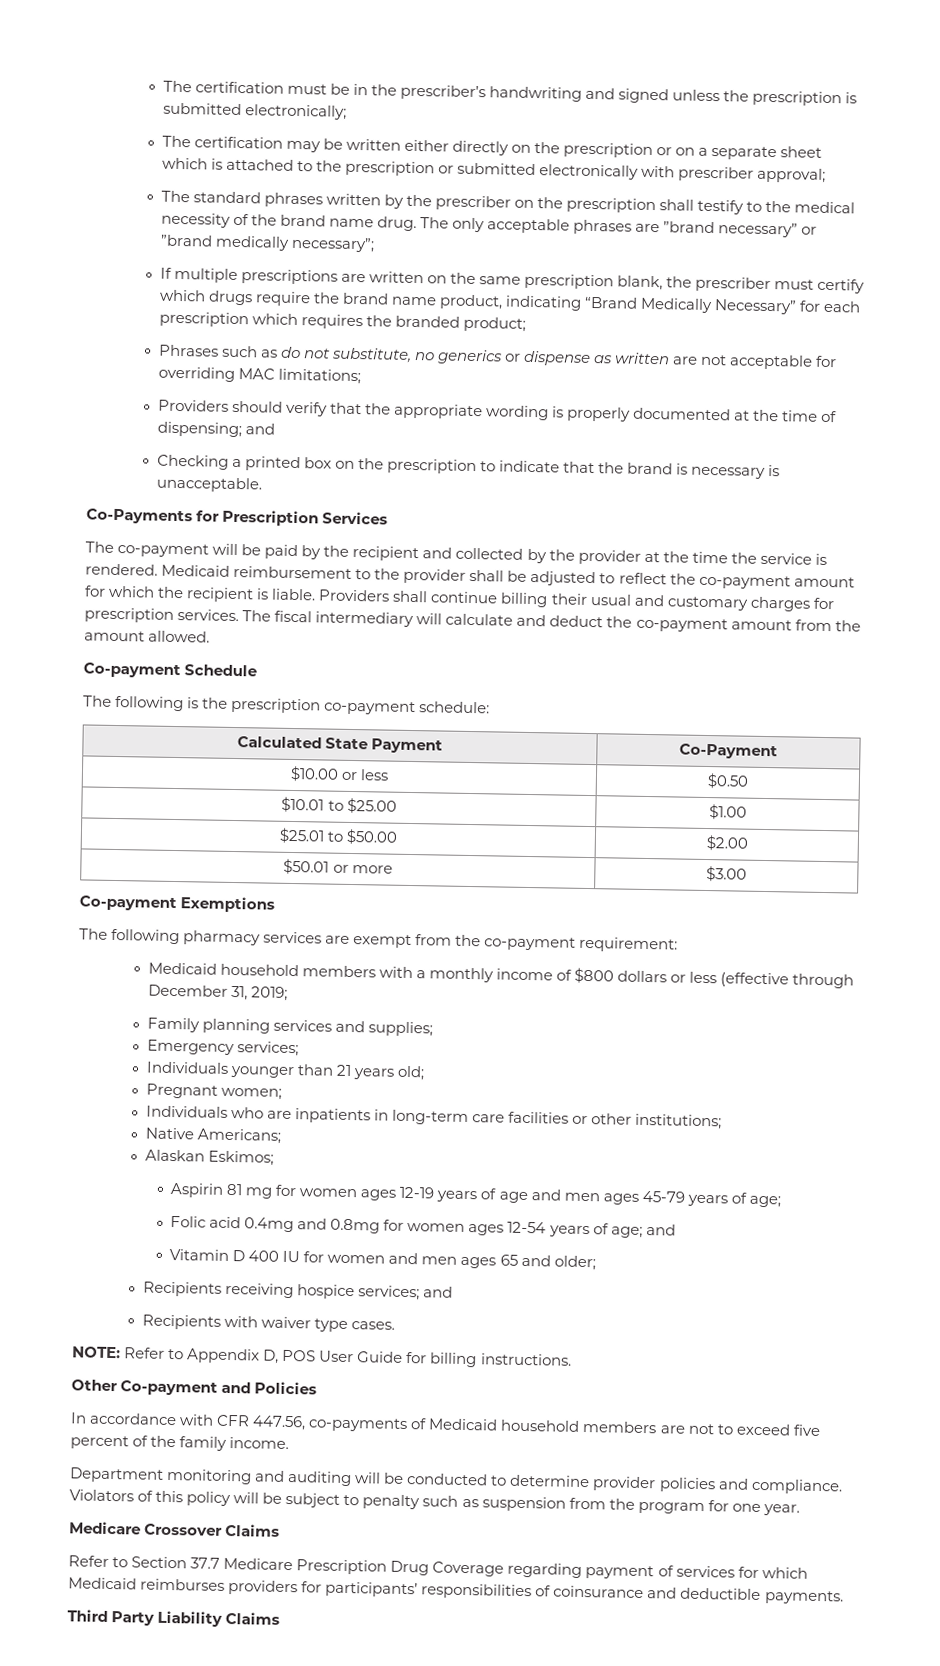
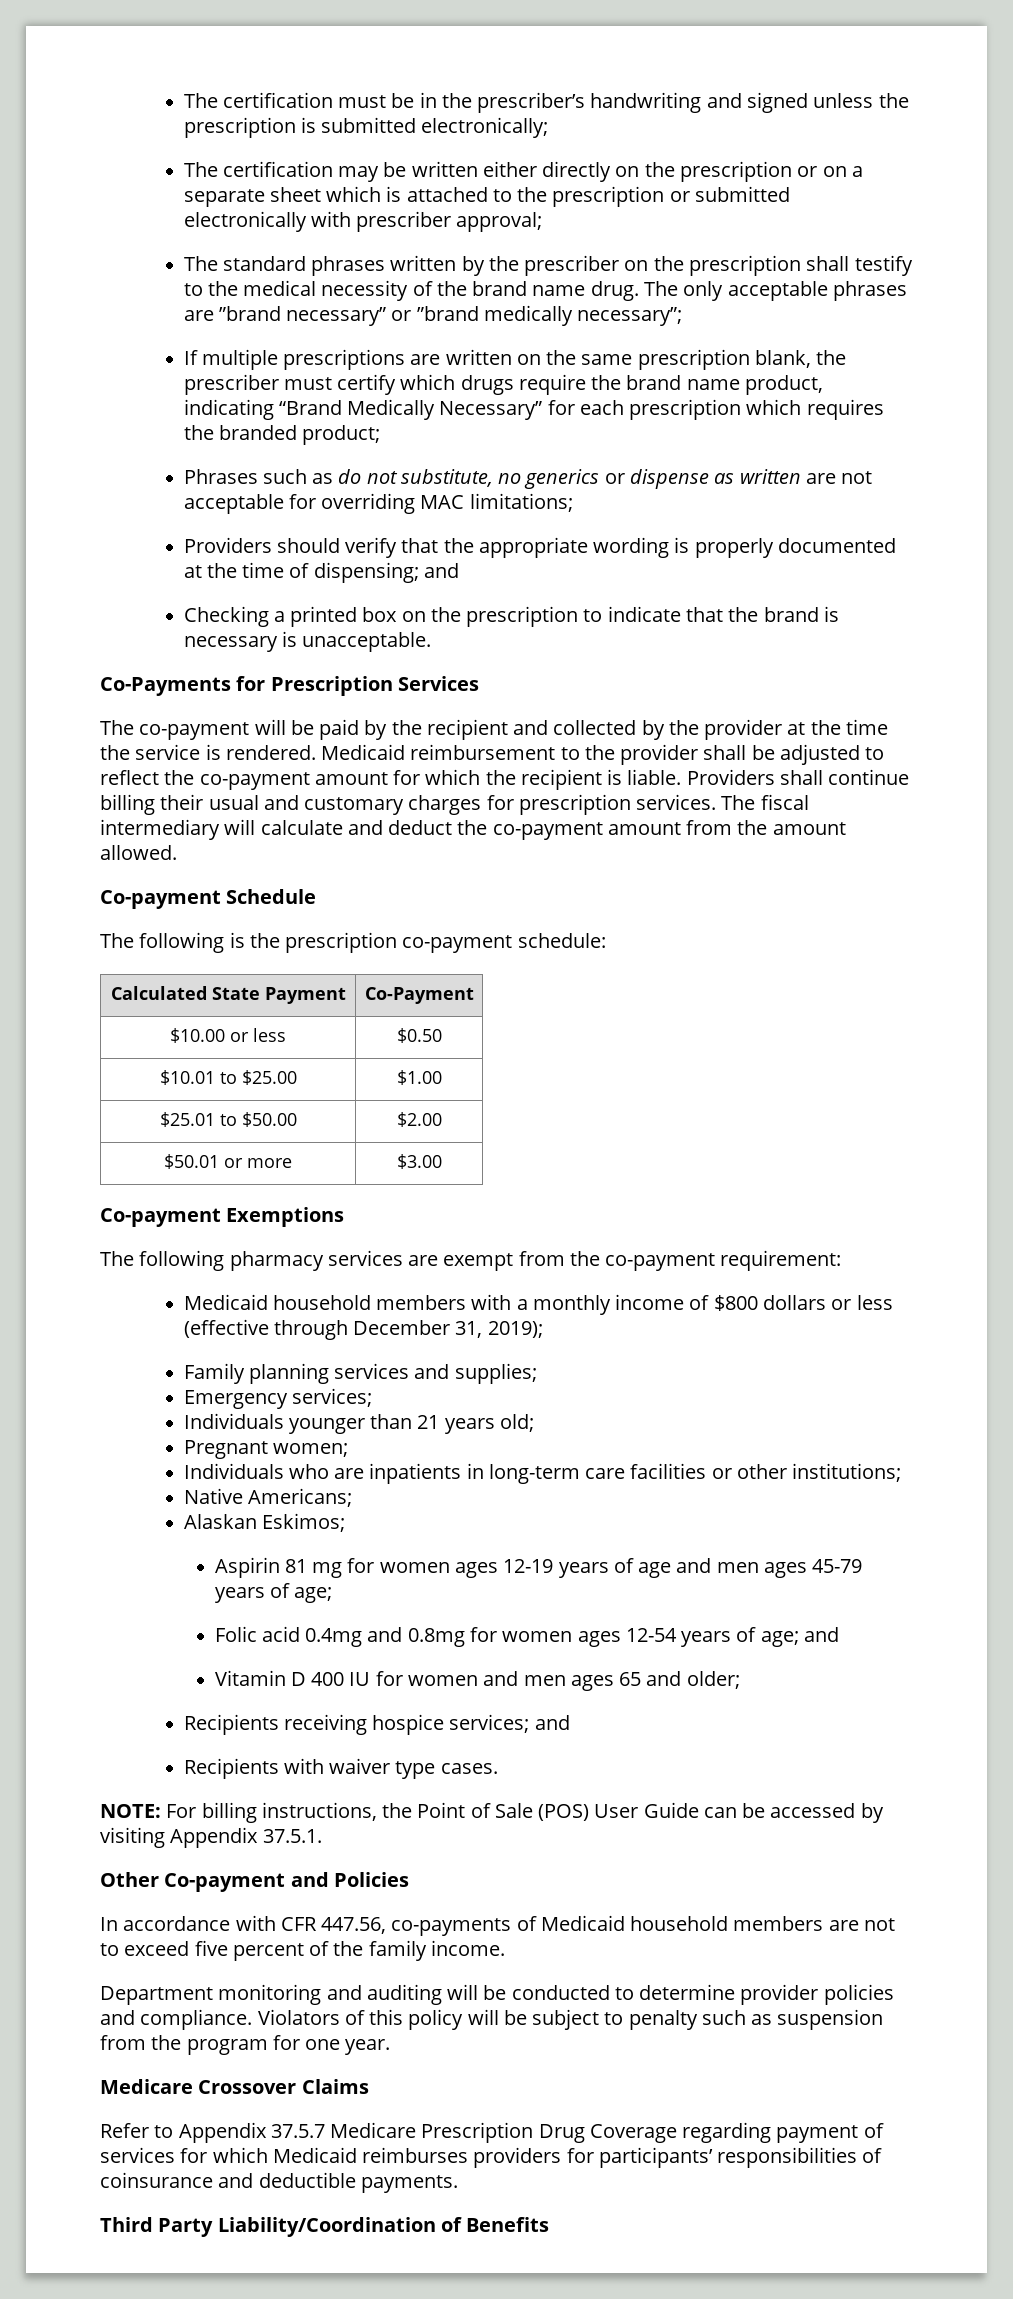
[250,986,288,1001] 2019; -> [487,1321,543,1338] 2019);
[124,1347,572,1368] Refer to Appendix D, POS User Guide for billing instructions. -> [166,1802,884,1823] [100,1827,322,1848] For billing instructions, the Point of Sale (POS) User Guide can be accessed by visiting Appendix 37.5.1.
[131,1556,221,1569] Section 37.7 -> [178,2122,325,2143] Appendix 37.5.7
[157,1610,281,1627] Liability Claims -> [217,2217,550,2237] Liability/Coordination of Benefits

